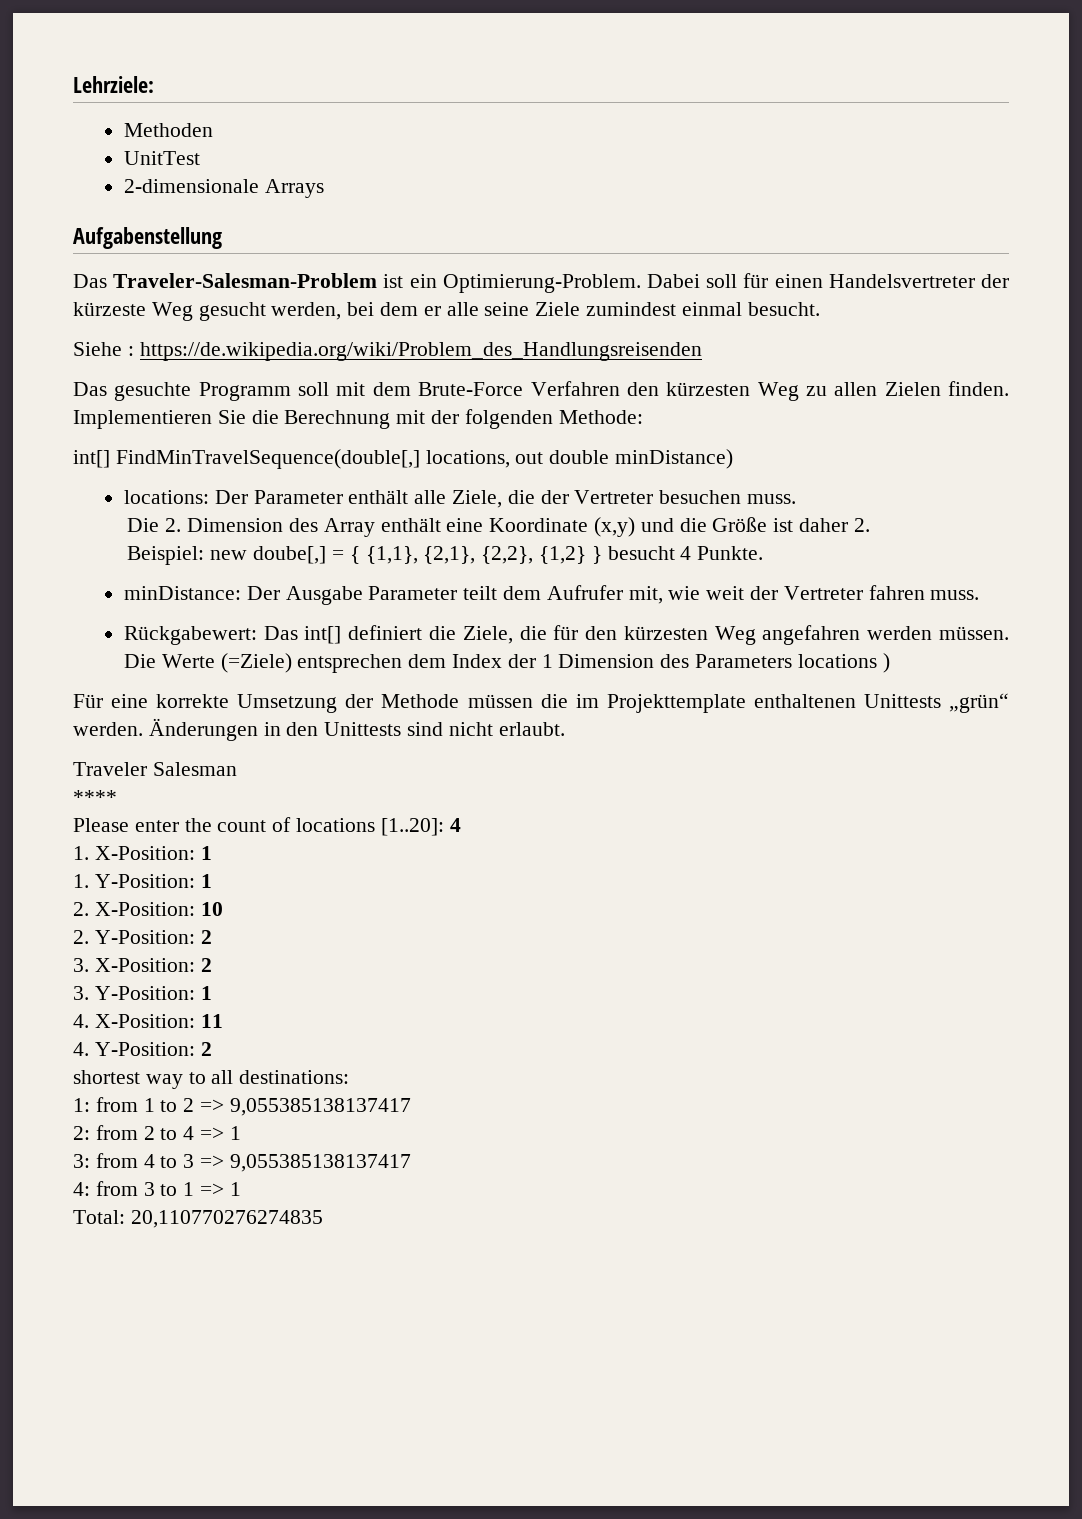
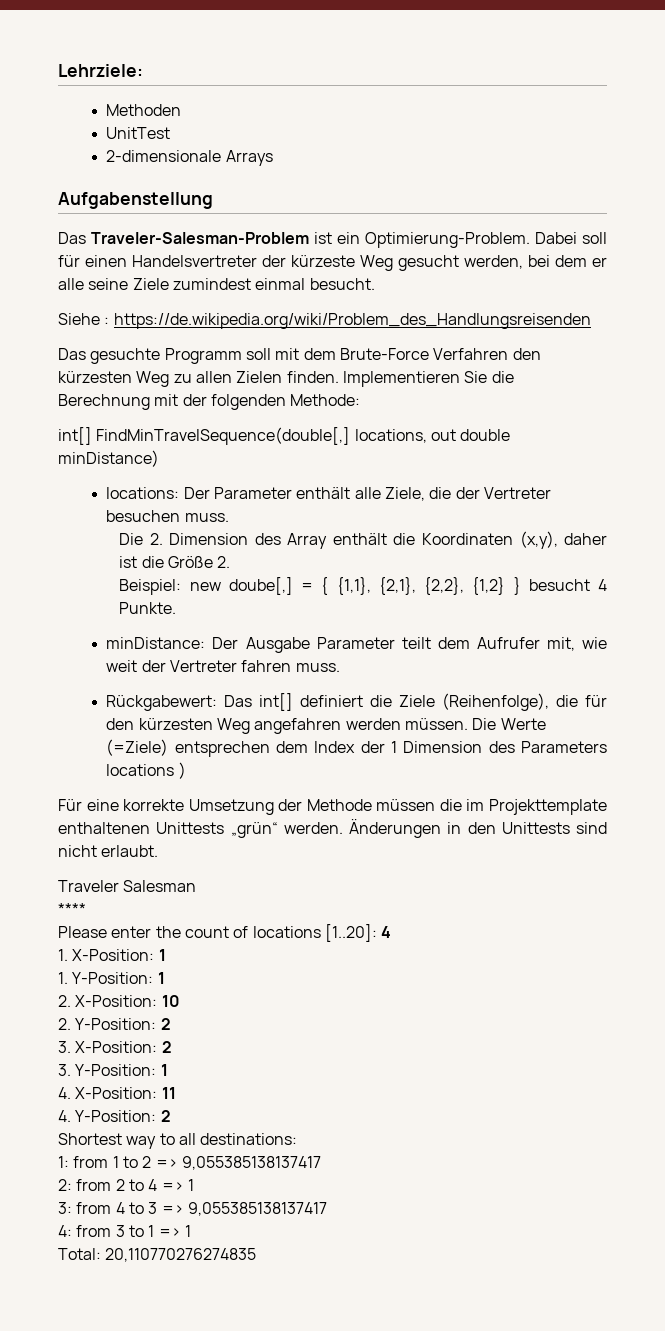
[446,517,848,537] eine Koordinate (x,y) und die Größe ist daher -> [393,531,608,549] [119,556,214,568] die Koordinaten (x,y), daher ist die Größe
[462,626,513,644] Ziele, -> [399,693,550,711] Ziele (Reihenfolge),
[73,1070,140,1084] shortest -> [58,1133,122,1145] Shortest

